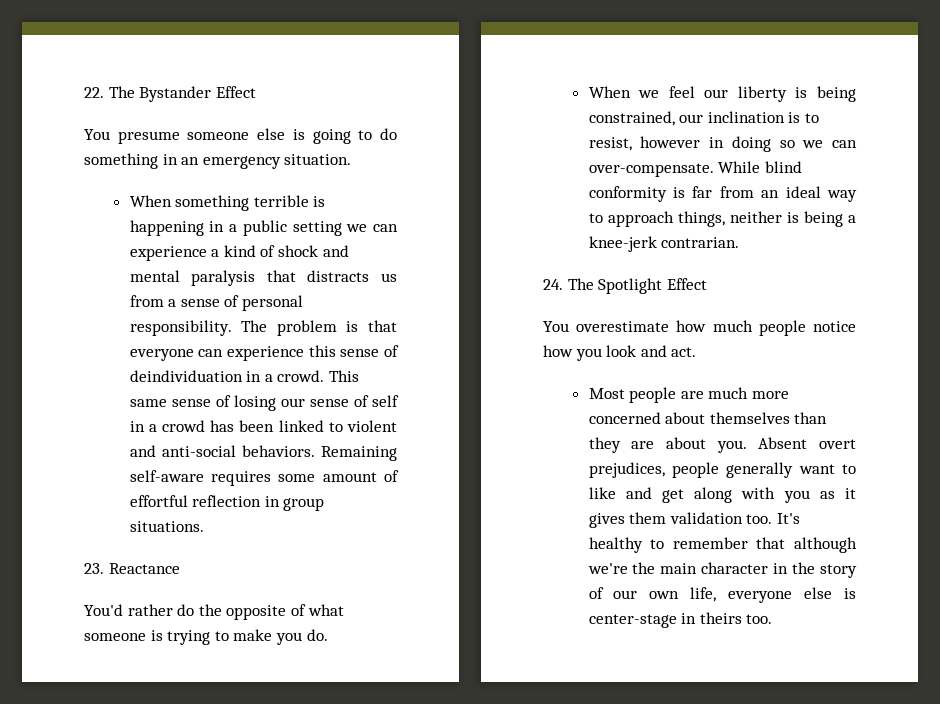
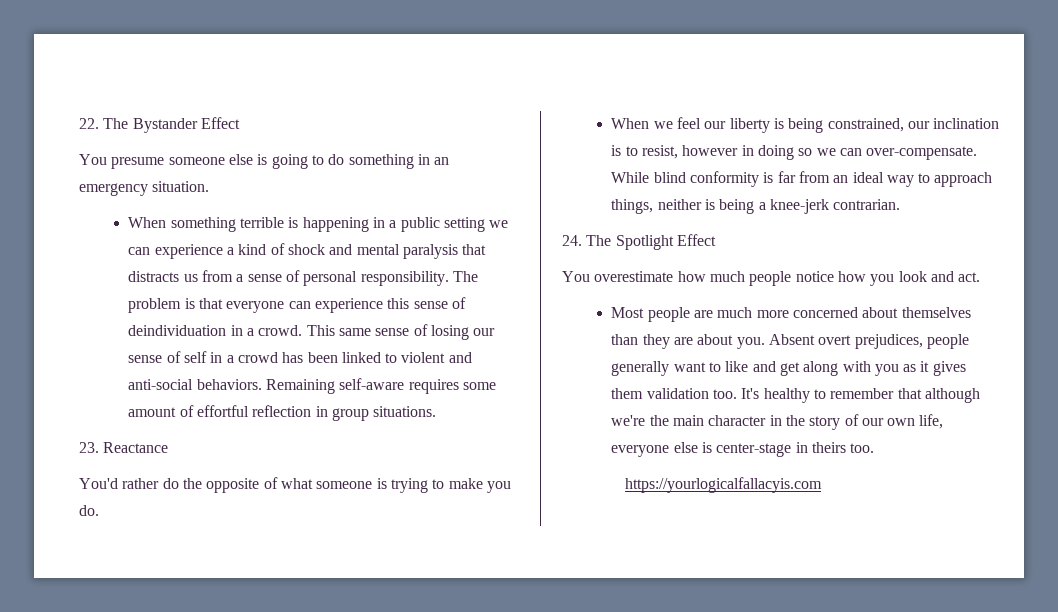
(773, 619) none -> [625,477,823,493] // https://yourlogicalfallacyis.com

